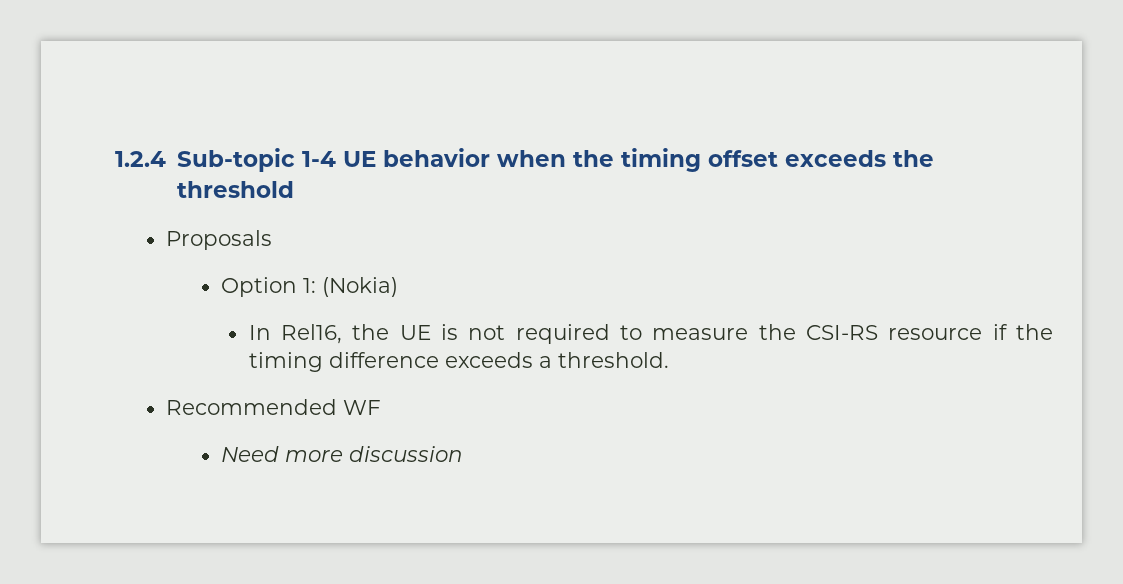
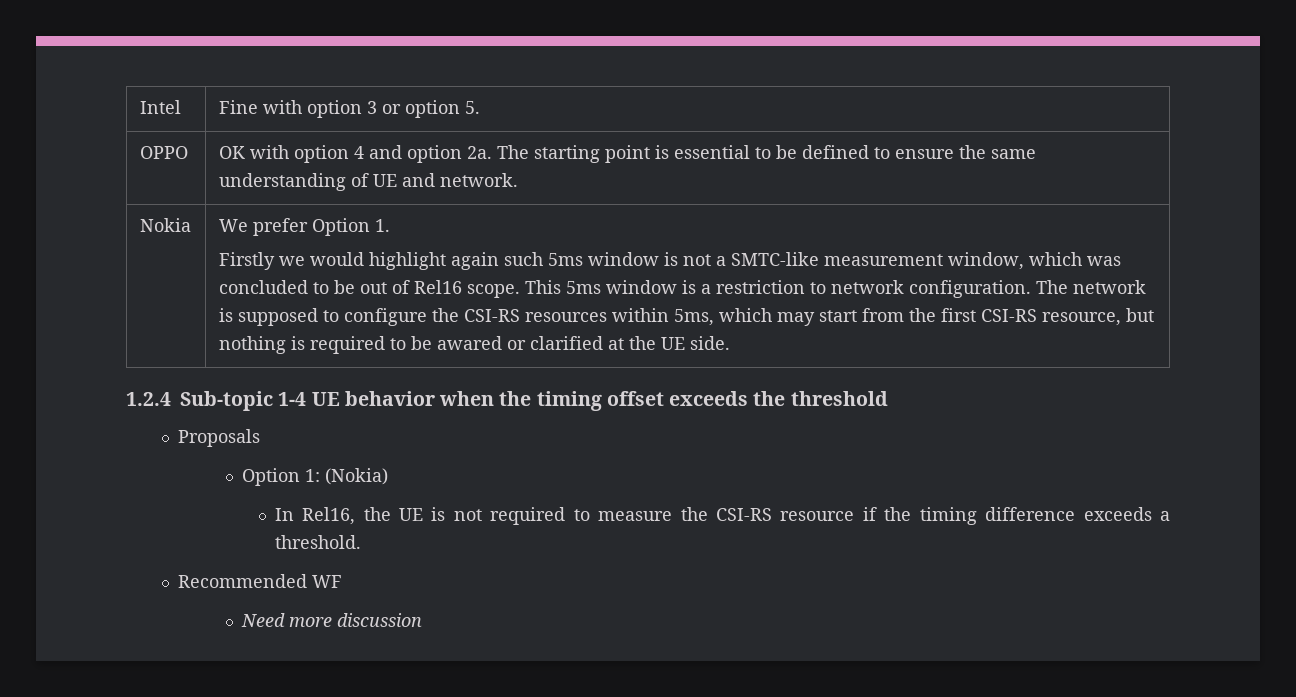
(115, 159) none -> [139,100,181,114] [218,100,480,118] [139,146,188,159] [218,145,1036,163] [218,173,518,191] [139,218,191,232] [218,218,390,236] [218,252,1121,270] [218,280,1146,298] [218,308,1154,326] [218,336,730,354] Intel | Fine with option 3 or option 5. // OPPO | OK with option 4 and option 2a. The starting point is essential to be defined to ensure the same understanding of UE and network. // Nokia | We prefer Option 1. // Firstly we would highlight again such 5ms window is not a SMTC-like measurement window, which was concluded to be out of Rel16 scope. This 5ms window is a restriction to network configuration. The network is supposed to configure the CSI-RS resources within 5ms, which may start from the first CSI-RS resource, but nothing is required to be awared or clarified at the UE side. //

